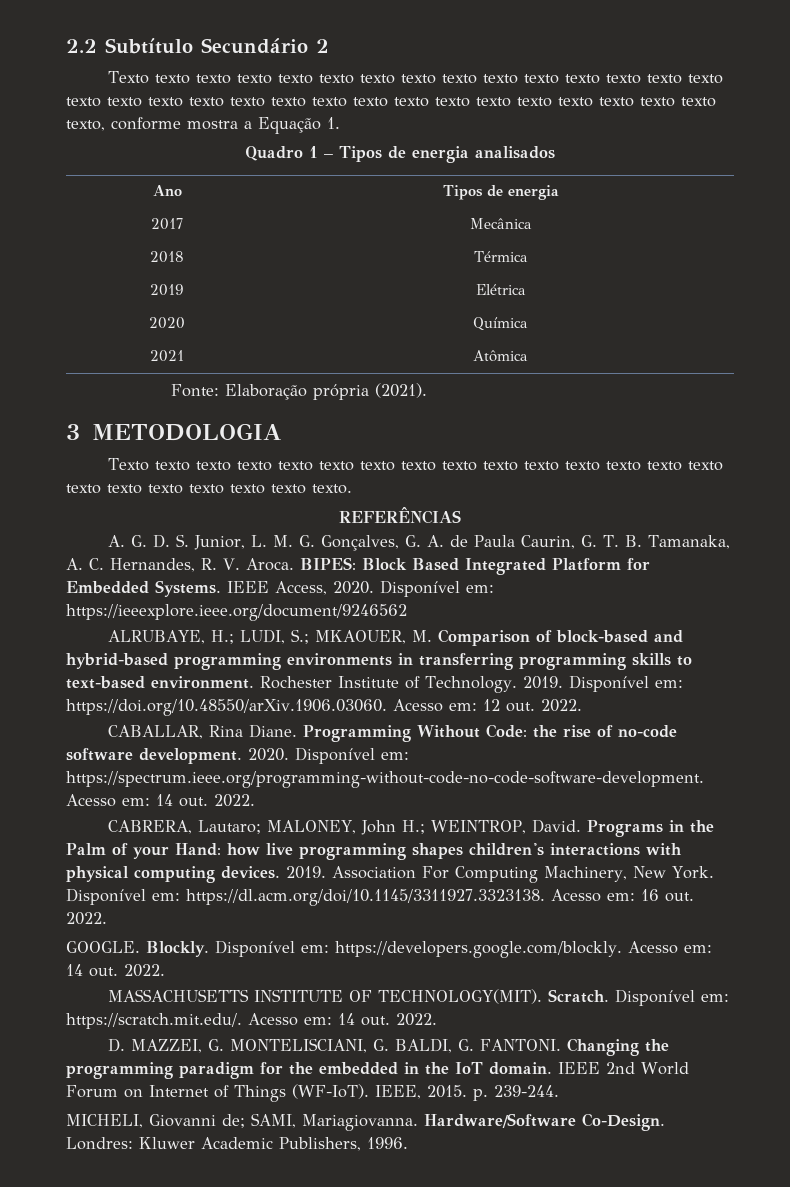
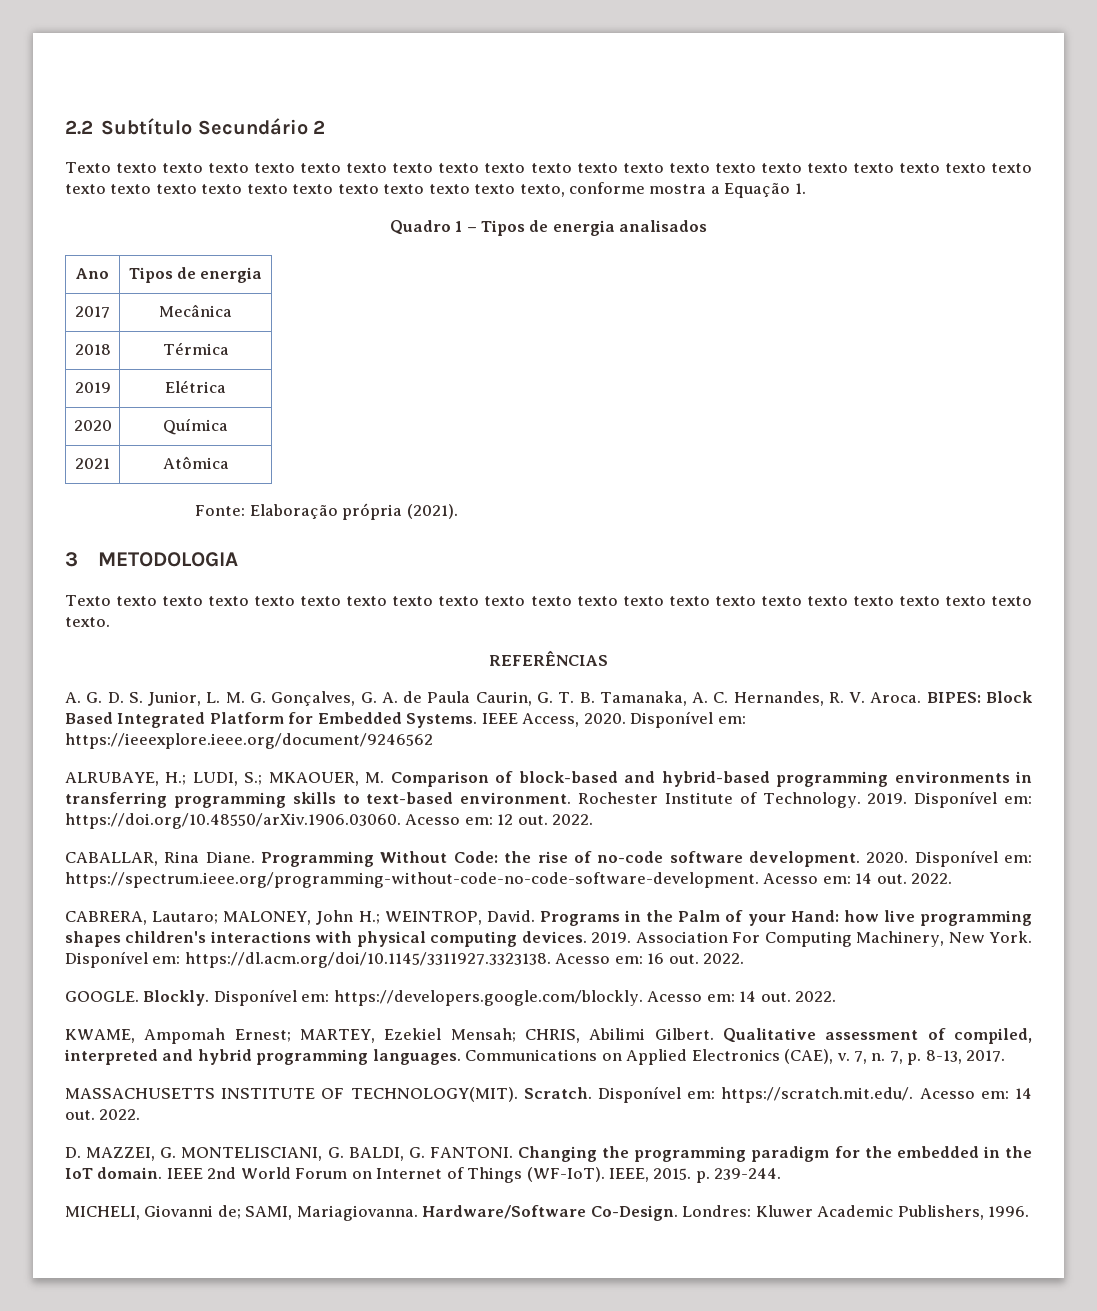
(165, 970) none -> [65,1028,1033,1044] [64,1049,1006,1065] // KWAME, Ampomah Ernest; MARTEY, Ezekiel Mensah; CHRIS, Abilimi Gilbert. Qualitative assessment of compiled, interpreted and hybrid programming languages. Communications on Applied Electronics (CAE), v. 7, n. 7, p. 8-13, 2017.

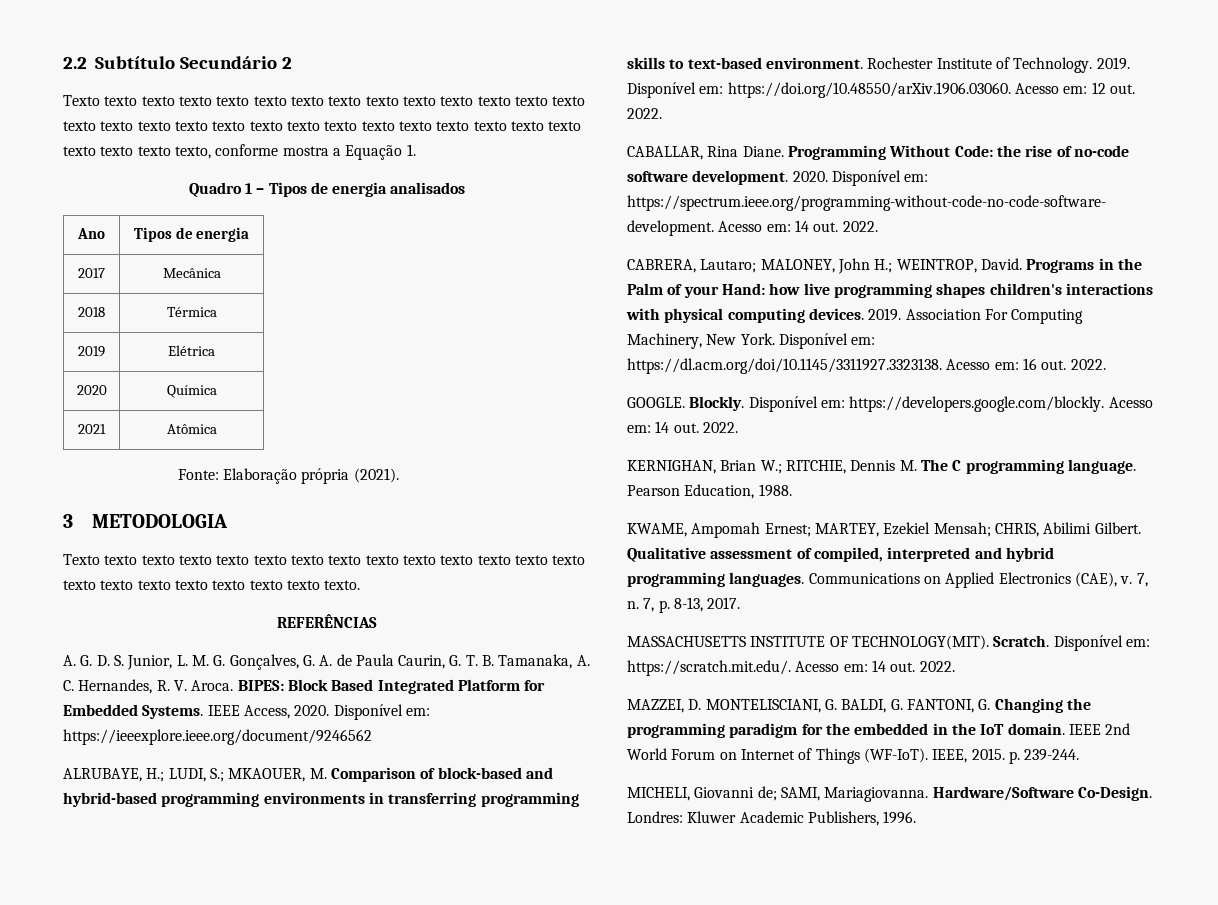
(837, 996) none -> [627,459,1136,474] [627,484,792,499] // KERNIGHAN, Brian W.; RITCHIE, Dennis M. The C programming language. Pearson Education, 1988.
[65,1147,177,1161] D. MAZZEI, G. -> [627,699,702,713] MAZZEI, D.
[429,1147,513,1158] FANTONI. -> [906,699,991,713] FANTONI, G.

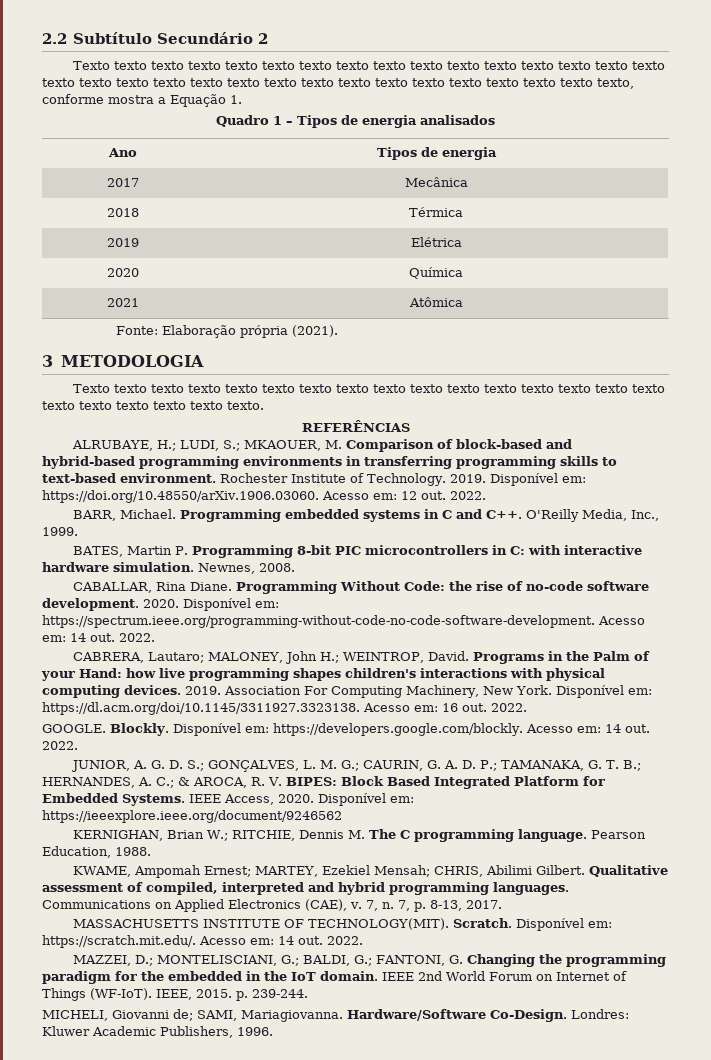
[63,654,590,670] [63,679,546,694] [63,704,430,720] [63,729,372,745] // A. G. D. S. Junior, L. M. G. Gonçalves, G. A. de Paula Caurin, G. T. B. Tamanaka, A. C. Hernandes, R. V. Aroca. BIPES: Block Based Integrated Platform for Embedded Systems. IEEE Access, 2020. Disponível em: https://ieeexplore.ieee.org/document/9246562 -> (410, 426) none
(662, 113) none -> [73,509,660,522] [42,527,78,536] [73,545,643,558] [42,562,295,574] // BARR, Michael. Programming embedded systems in C and C++. O'Reilly Media, Inc., 1999. // BATES, Martin P. Programming 8-bit PIC microcontrollers in C: with interactive hardware simulation. Newnes, 2008.
(738, 427) none -> [71,760,642,772] [42,776,605,789] [42,793,414,806] [42,810,342,823] // JUNIOR, A. G. D. S.; GONÇALVES, L. M. G.; CAURIN, G. A. D. P.; TAMANAKA, G. T. B.; HERNANDES, A. C.; & AROCA, R. V. BIPES: Block Based Integrated Platform for Embedded Systems. IEEE Access, 2020. Disponível em: https://ieeexplore.ieee.org/document/9246562
[688,699,903,713] D. MONTELISCIANI, G. BALDI, G. -> [135,955,373,966] D.; MONTELISCIANI, G.; BALDI, G.;

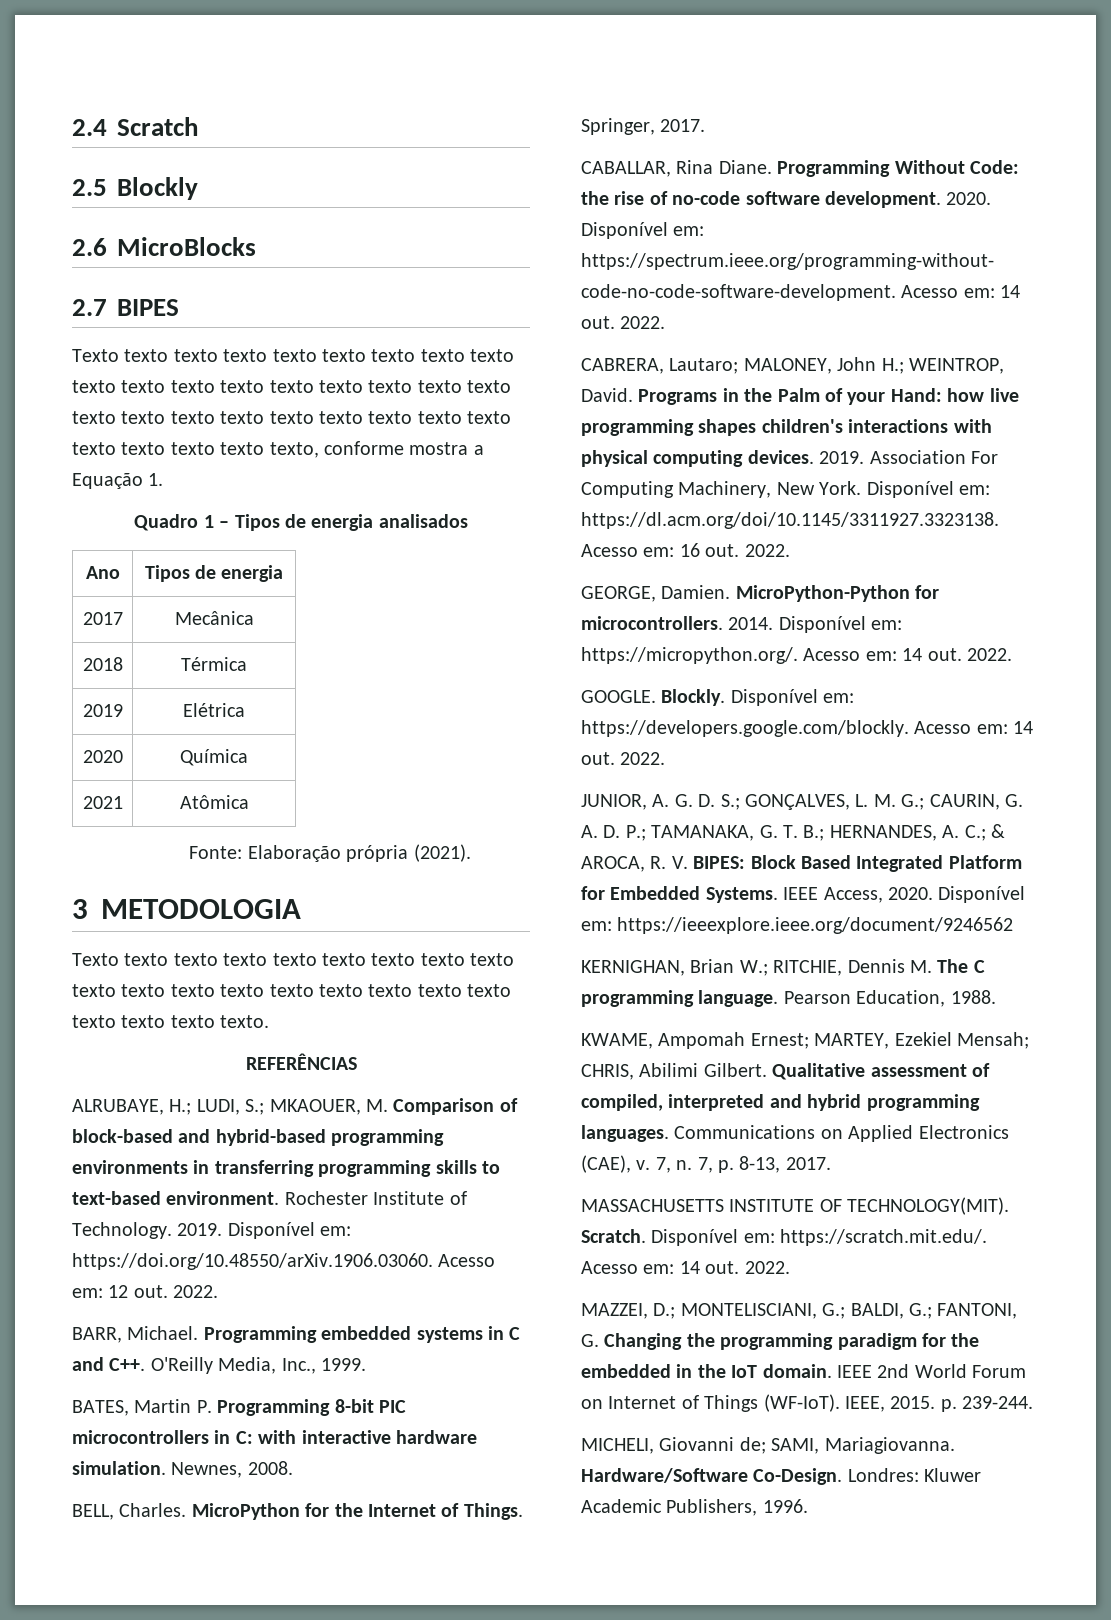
[42,32,269,44] 2.2 Subtítulo Secundário 2 -> [72,117,198,136] [72,177,198,200] [72,237,256,256] [72,299,179,316] 2.4 Scratch // 2.5 Blockly // 2.6 MicroBlocks // 2.7 BIPES
(295, 567) none -> [72,1503,523,1520] [581,118,706,135] // BELL, Charles. MicroPython for the Internet of Things. Springer, 2017.
(527, 707) none -> [581,585,940,602] [581,616,903,633] [581,647,1012,664] // GEORGE, Damien. MicroPython-Python for microcontrollers. 2014. Disponível em: https://micropython.org/. Acesso em: 14 out. 2022.

